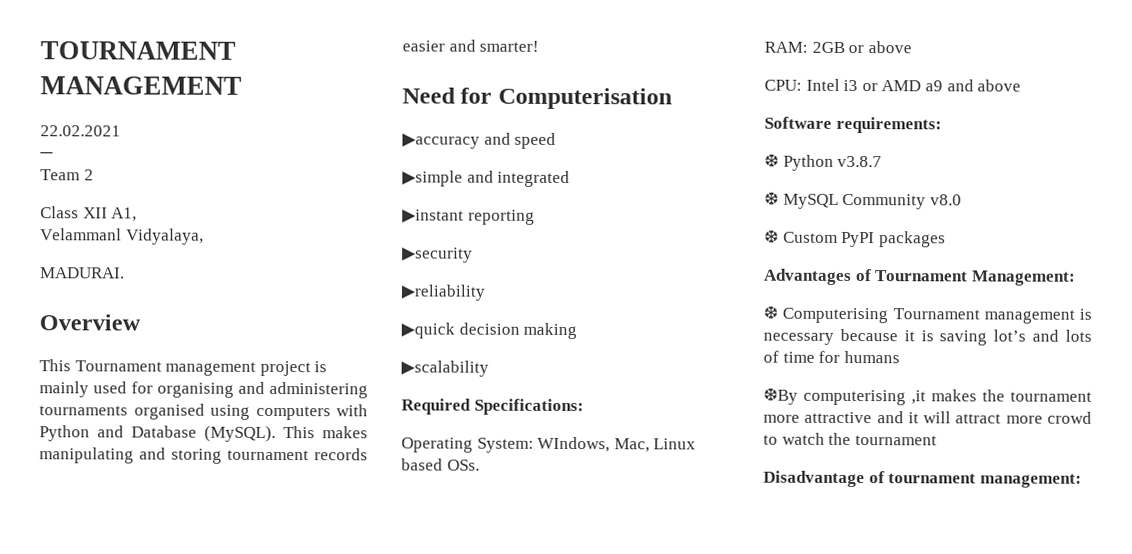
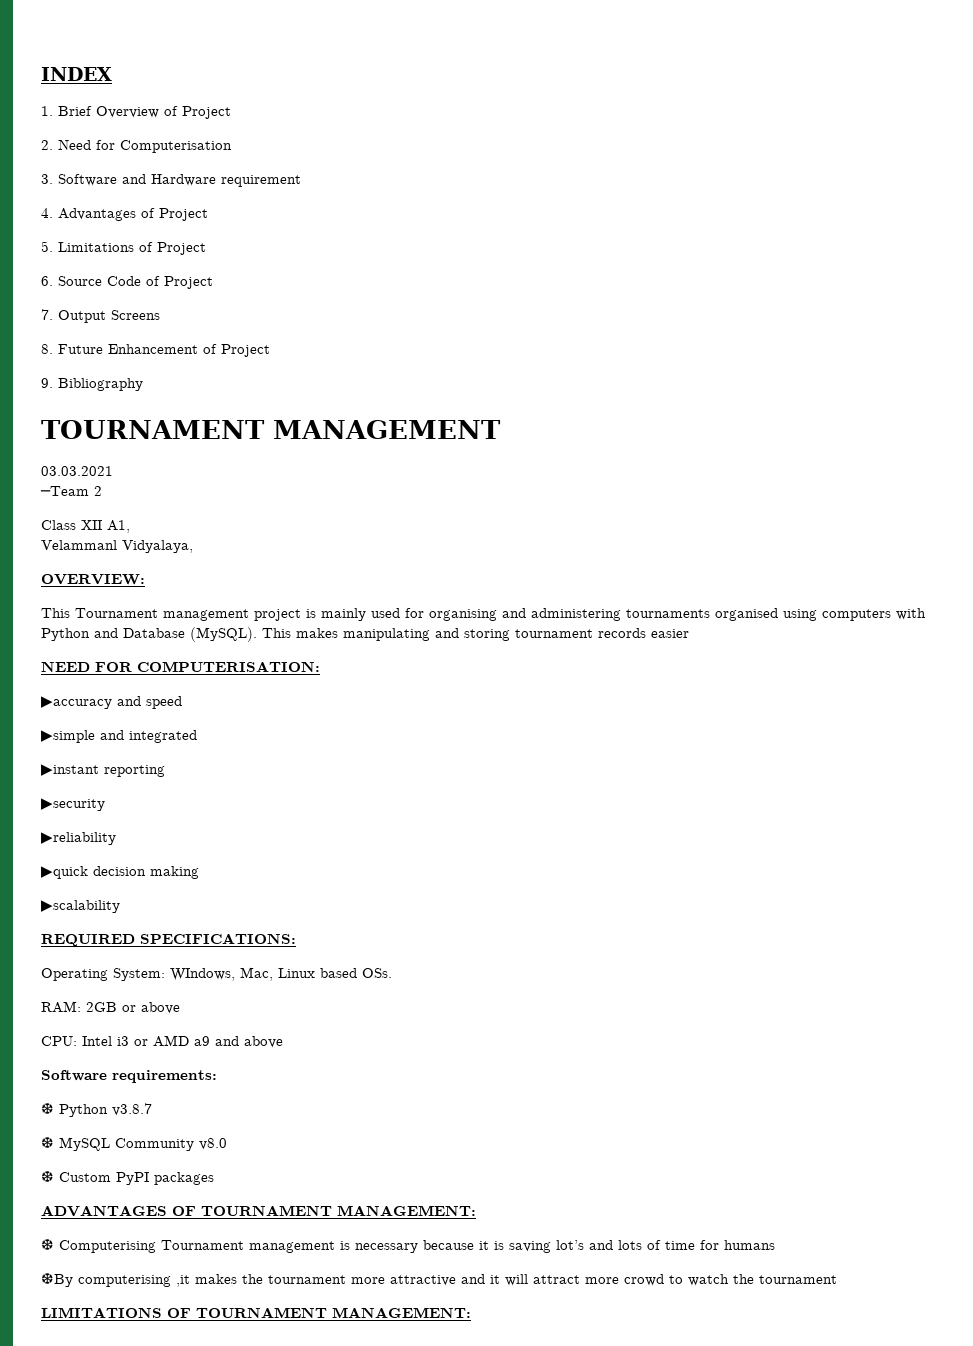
(40, 50) none -> [41,67,112,81] [41,106,231,119] [41,139,232,153] [41,174,301,187] [41,208,208,221] [41,241,206,255] [41,276,213,289] [41,309,160,323] [41,344,270,357] [41,378,143,391] INDEX // 1. Brief Overview of Project // 2. Need for Computerisation // 3. Software and Hardware requirement // 4. Advantages of Project // 5. Limitations of Project // 6. Source Code of Project // 7. Output Screens // 8. Future Enhancement of Project // 9. Bibliography //
[40,125,121,137] [39,152,54,159] [40,169,80,181] 22.02.2021 // ─ // Team -> [41,466,113,476] [40,486,89,496] 03.03.2021 // ─Team
[39,267,125,279] [39,314,141,331] MADURAI. // Overview -> [41,574,145,585] OVERVIEW:
[448,39,540,52] [402,87,672,110] and smarter! // Need for Computerisation -> [41,661,320,672] // NEED FOR COMPUTERISATION:
[401,398,584,416] Required Specifications: -> [41,933,296,947] REQUIRED SPECIFICATIONS:
[763,268,1076,286] Advantages of Tournament Management: -> [41,1205,476,1217] ADVANTAGES OF TOURNAMENT MANAGEMENT:
[763,470,1082,488] Disadvantage of tournament management: -> [41,1307,471,1318] LIMITATIONS OF TOURNAMENT MANAGEMENT:

